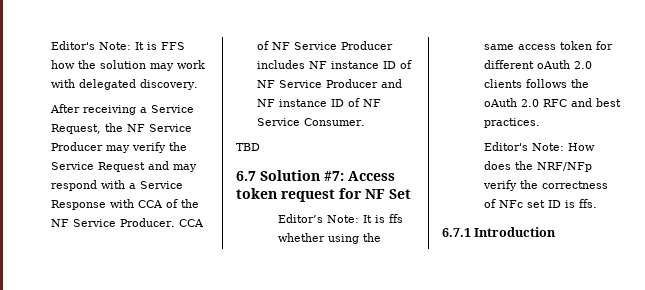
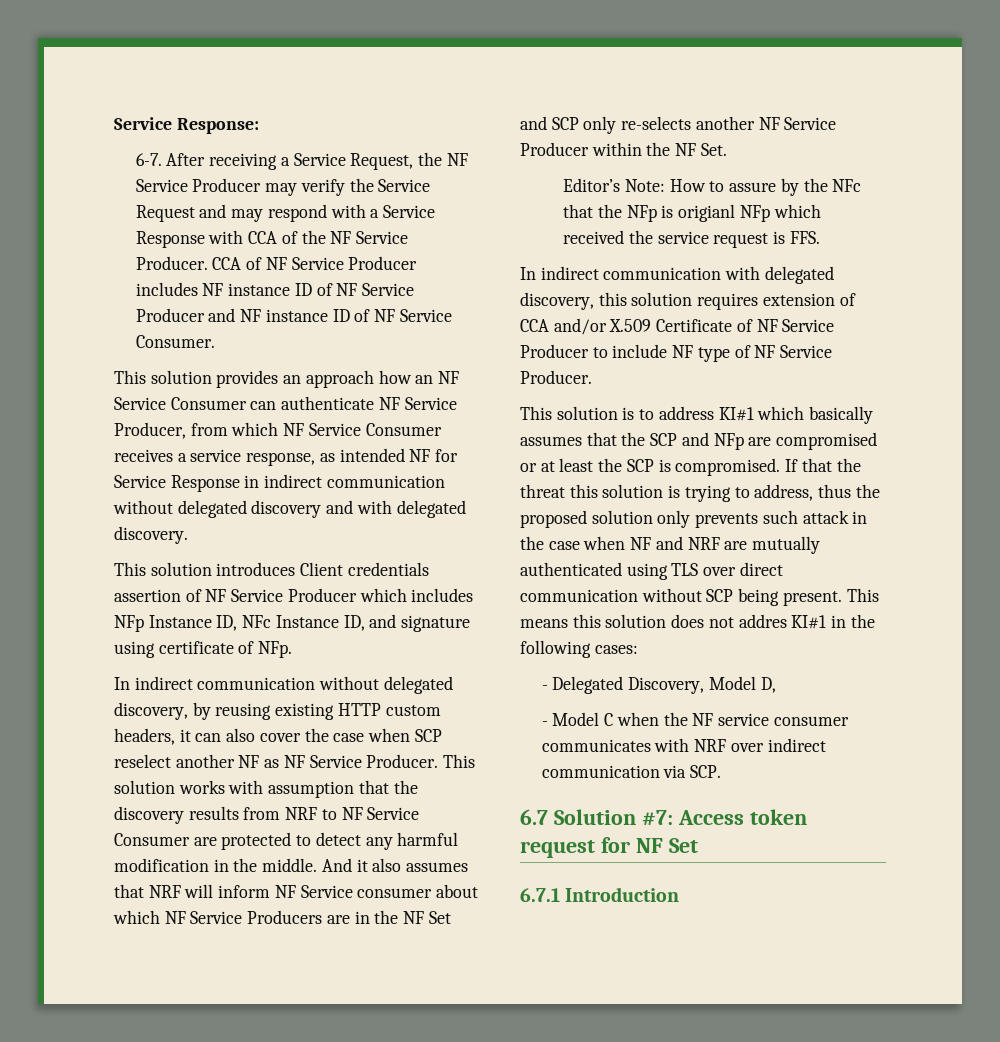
[50,41,185,50] [50,60,205,71] [50,79,198,90] Editor's Note: It is FFS how the solution may work with delegated discovery. // -> [114,117,259,134] [135,153,162,166] Service Response: // 6-7.
[236,143,260,151] TBD -> [114,370,460,388] [114,396,457,410] [114,422,442,439] [114,448,459,466] [114,474,445,492] [113,500,466,518] [114,526,188,544] [114,562,429,576] [114,588,474,602] [114,614,471,632] [114,641,293,658] [114,676,453,694] [114,702,441,720] [114,728,442,745] [114,754,476,768] [114,780,418,798] [114,806,420,824] [114,832,459,850] [114,858,469,872] [114,884,479,898] [113,910,451,924] [520,116,837,134] [520,142,727,156] [563,178,862,196] [563,204,821,222] [563,230,820,248] [520,266,834,284] [520,292,856,310] [520,318,835,335] [520,344,833,362] [520,370,592,384] [520,406,874,424] [520,432,878,450] [520,458,861,476] [520,484,880,502] [520,510,868,528] [520,536,821,554] [520,562,783,580] [520,588,879,606] [520,614,875,629] [520,640,638,658] [541,676,776,694] [541,712,849,726] [541,738,826,752] [541,765,722,778] This solution provides an approach how an NF Service Consumer can authenticate NF Service Producer, from which NF Service Consumer receives a service response, as intended NF for Service Response in indirect communication without delegated discovery and with delegated discovery. // This solution introduces Client credentials assertion of NF Service Producer which includes NFp Instance ID, NFc Instance ID, and signature using certificate of NFp. // In indirect communication without delegated discovery, by reusing existing HTTP custom headers, it can also cover the case when SCP reselect another NF as NF Service Producer. This solution works with assumption that the discovery results from NRF to NF Service Consumer are protected to detect any harmful modification in the middle. And it also assumes that NRF will inform NF Service consumer about which NF Service Producers are in the NF Set and SCP only re-selects another NF Service Producer within the NF Set. // Editor’s Note: How to assure by the NFc that the NFp is origianl NFp which received the service request is FFS. // In indirect communication with delegated discovery, this solution requires extension of CCA and/or X.509 Certificate of NF Service Producer to include NF type of NF Service Producer. // This solution is to address KI#1 which basically assumes that the SCP and NFp are compromised or at least the SCP is compromised. If that the threat this solution is trying to address, thus the proposed solution only prevents such attack in the case when NF and NRF are mutually authenticated using TLS over direct communication without SCP being present. This means this solution does not addres KI#1 in the following cases: // - Delegated Discovery, Model D, // - Model C when the NF service consumer communicates with NRF over indirect communication via SCP.
[277,214,403,223] [277,233,381,244] [483,41,613,50] [483,60,592,69] [483,79,589,88] [483,98,621,107] [483,118,540,128] [483,142,595,151] [483,161,592,172] [482,180,608,191] [483,199,597,208] // Editor’s Note: It is ffs whether using the same access token for different oAuth 2.0 clients follows the oAuth 2.0 RFC and best practices. // Editor's Note: How does the NRF/NFp verify the correctness of NFc set ID is ffs. -> (698, 845) none

